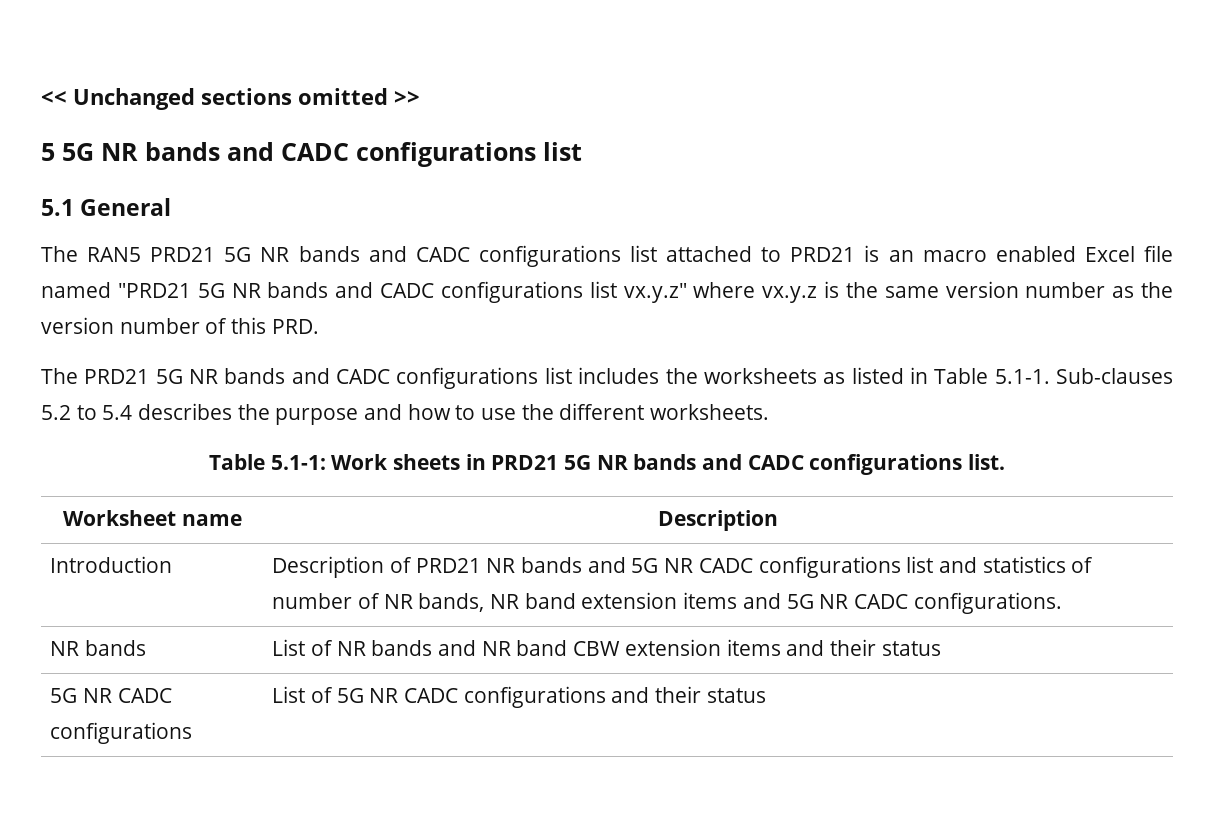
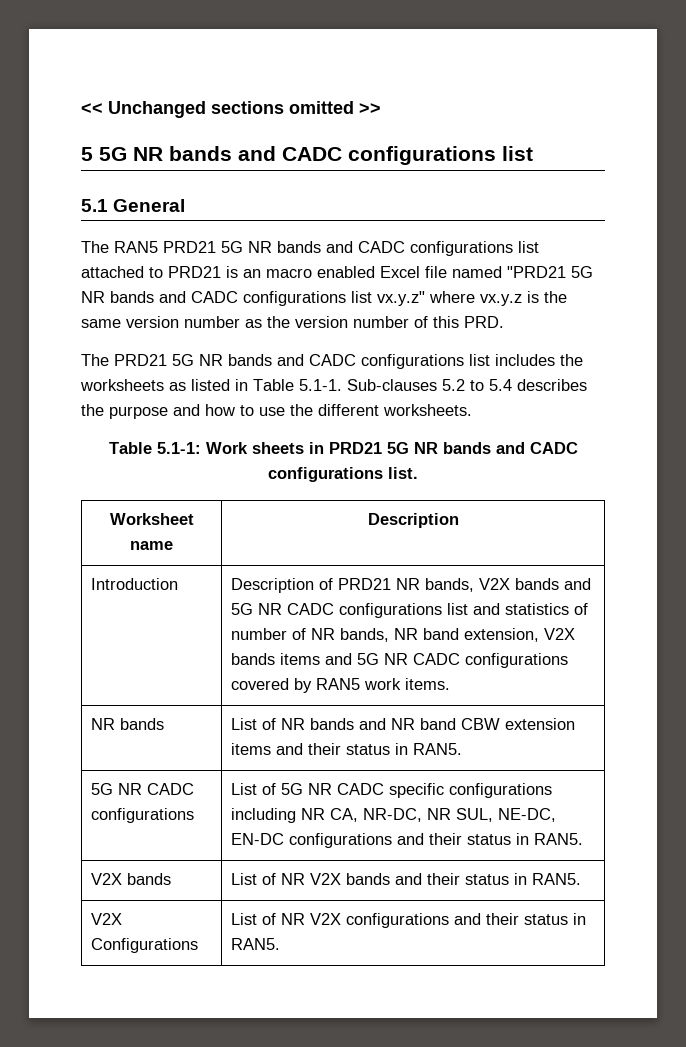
(516, 565) none -> [425,578,511,592] bands, V2X
[581,592,678,609] extension -> [464,628,576,642] [231,653,276,665] extension, V2X bands
[913,592,1062,614] configurations. -> [465,653,569,668] [231,678,451,693] configurations covered by RAN5 work items.
(941, 648) none -> [395,743,463,755] in RAN5.
[463,686,766,708] configurations and their status -> [389,783,553,798] [231,808,557,823] [231,833,584,848] [91,873,172,885] [231,873,582,885] [91,913,123,925] [91,938,199,953] [231,913,587,928] [231,938,281,950] specific configurations including NR CA, NR-DC, NR SUL, NE-DC, EN-DC configurations and their status in RAN5. // V2X bands | List of NR V2X bands and their status in RAN5. // V2X Configurations | List of NR V2X configurations and their status in RAN5.

